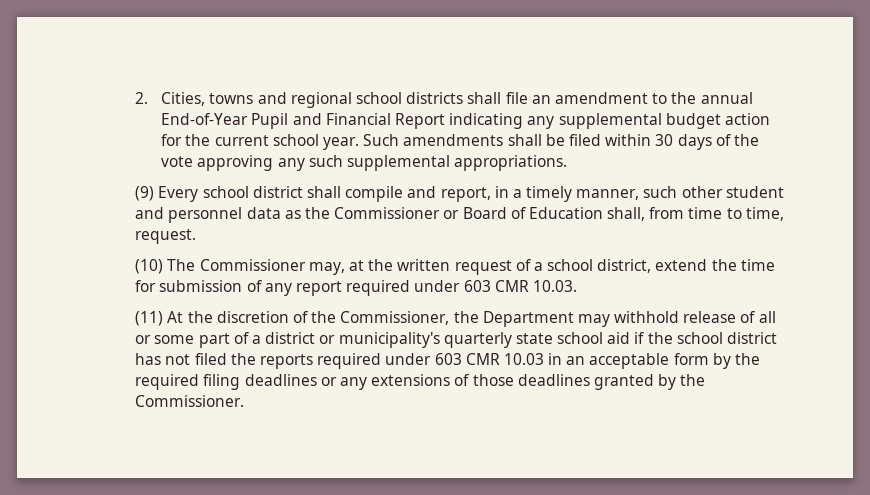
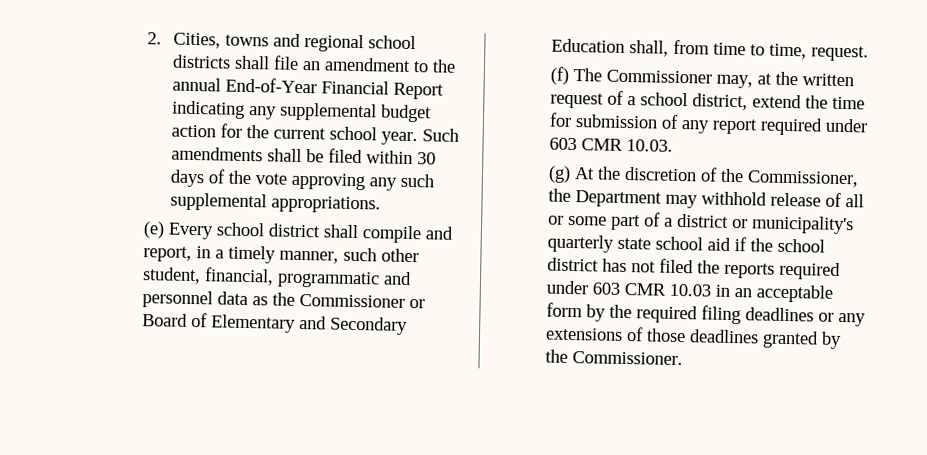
[251,113,322,129] Pupil and -> (317, 85) none
[135,186,155,201] (9) -> [143,221,166,239] (e)
[725,186,784,198] student -> [142,267,381,289] student, financial, programmatic
(526, 213) none -> [211,314,409,335] Elementary and Secondary
[135,259,164,274] (10) -> [550,66,570,85] (f)
[135,311,164,326] (11) -> [548,165,572,183] (g)

